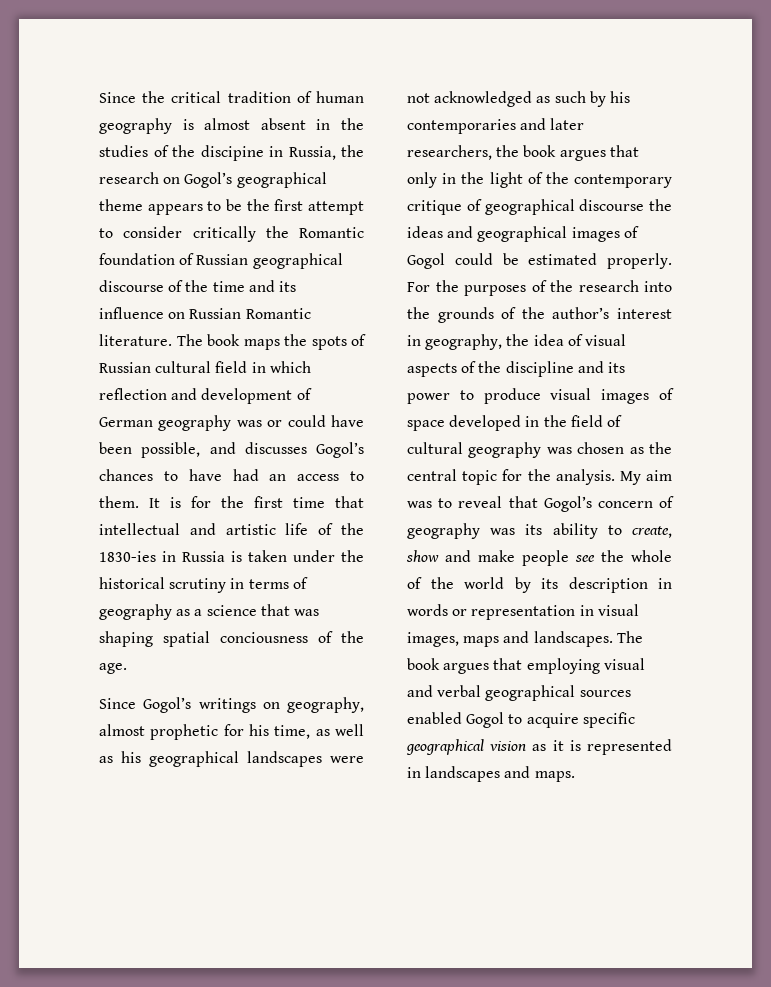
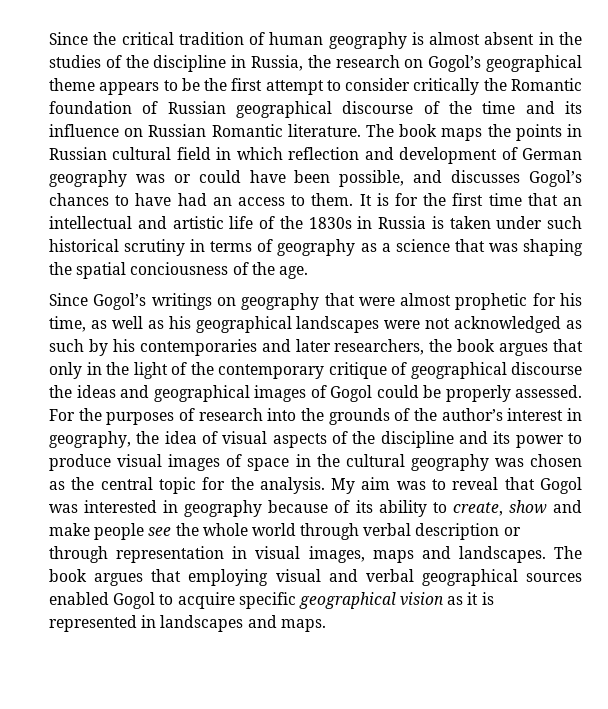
[200,145,264,161] discipine -> [153,55,227,72] discipline
[311,334,366,350] spots of -> [515,124,582,141] points in
(364, 502) none -> [562,197,582,206] an
[99,551,156,562] 1830-ies -> [308,217,352,229] 1830s
[341,550,364,562] the -> [547,216,582,229] such
(153, 639) none -> [49,262,72,275] the
[287,697,364,713] geography, -> [241,293,395,310] geography that were
[528,253,672,269] estimated properly. -> [445,385,582,402] properly assessed.
[550,280,573,292] the -> (195, 414) none
[449,415,622,431] developed in the field of -> [295,454,340,467] in the
[543,496,674,512] [407,523,516,539] Gogol’s concern of geography was -> [540,477,582,494] [49,500,351,517] Gogol was interested in geography because of
[407,577,672,593] [407,604,468,616] of the world by its description in words or -> [251,523,521,540] [49,546,108,563] world through verbal description or through

